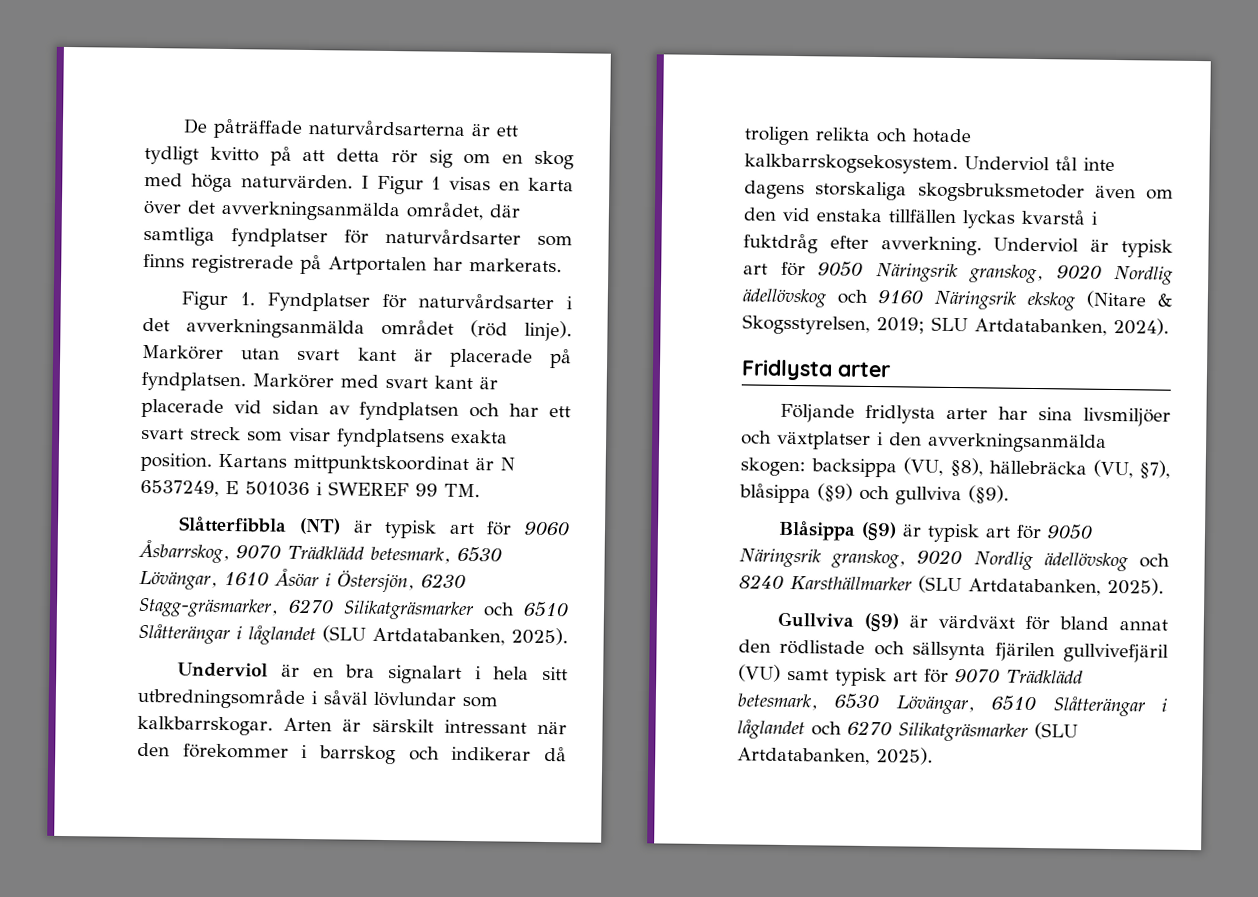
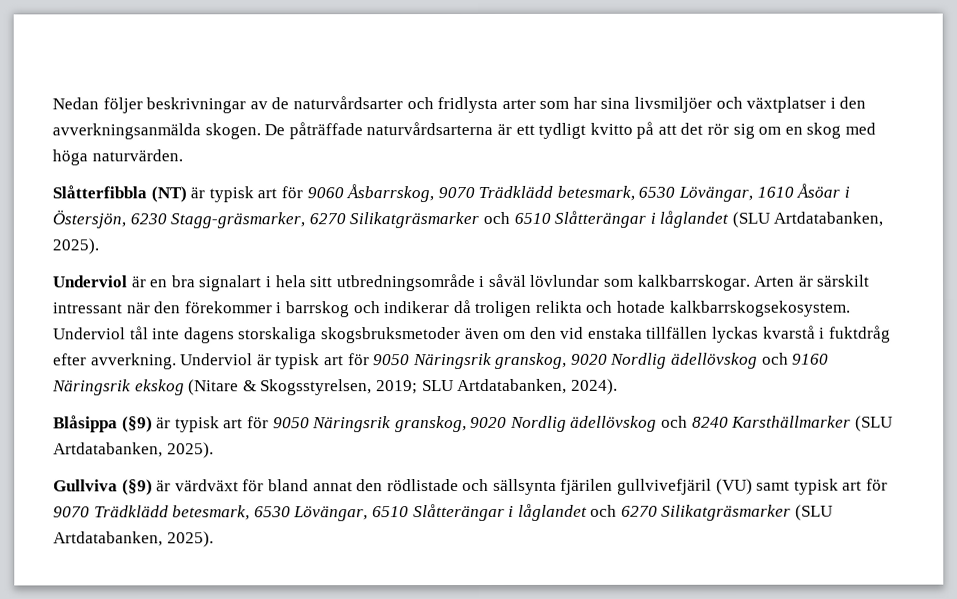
(183, 126) none -> [52,96,867,114] [52,123,261,140] Nedan följer beskrivningar av de naturvårdsarter och fridlysta arter som har sina livsmiljöer och växtplatser i den avverkningsanmälda skogen.
[336,148,381,162] detta -> [680,122,704,135] det
[360,175,574,195] [143,200,521,222] [143,226,573,248] [143,253,562,276] [181,291,573,312] [142,317,572,342] [142,344,572,369] [141,371,498,392] [141,398,571,421] [141,426,508,448] [140,452,515,476] [140,479,480,498] I Figur 1 visas en karta över det avverkningsanmälda området, där samtliga fyndplatser för naturvårdsarter som finns registrerade på Artportalen har markerats. // Figur 1. Fyndplatser för naturvårdsarter i det avverkningsanmälda området (röd linje). Markörer utan svart kant är placerade på fyndplatsen. Markörer med svart kant är placerade vid sidan av fyndplatsen och har ett svart streck som visar fyndplatsens exakta position. Kartans mittpunktskoordinat är N 6537249, E 501036 i SWEREF 99 TM. -> (183, 155) none
[741,359,891,381] [780,403,1171,427] [741,430,1107,453] [740,457,1170,479] [739,483,1009,506] // Fridlysta arter // Följande fridlysta arter har sina livsmiljöer och växtplatser i den avverkningsanmälda skogen: backsippa (VU, §8), hällebräcka (VU, §7), blåsippa (§9) och gullviva (§9). -> (618, 386) none

